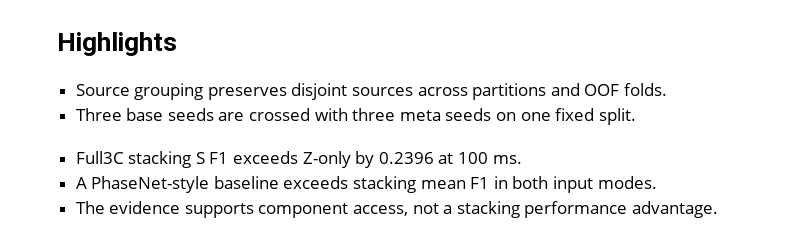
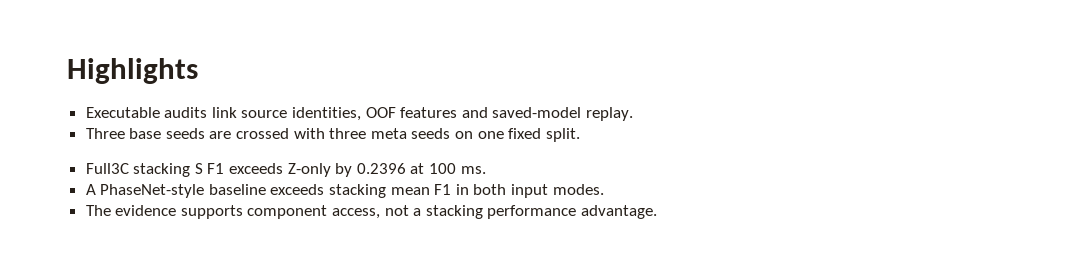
[75,83,668,100] Source grouping preserves disjoint sources across partitions and OOF folds. -> [85,107,634,121] Executable audits link source identities, OOF features and saved-model replay.

